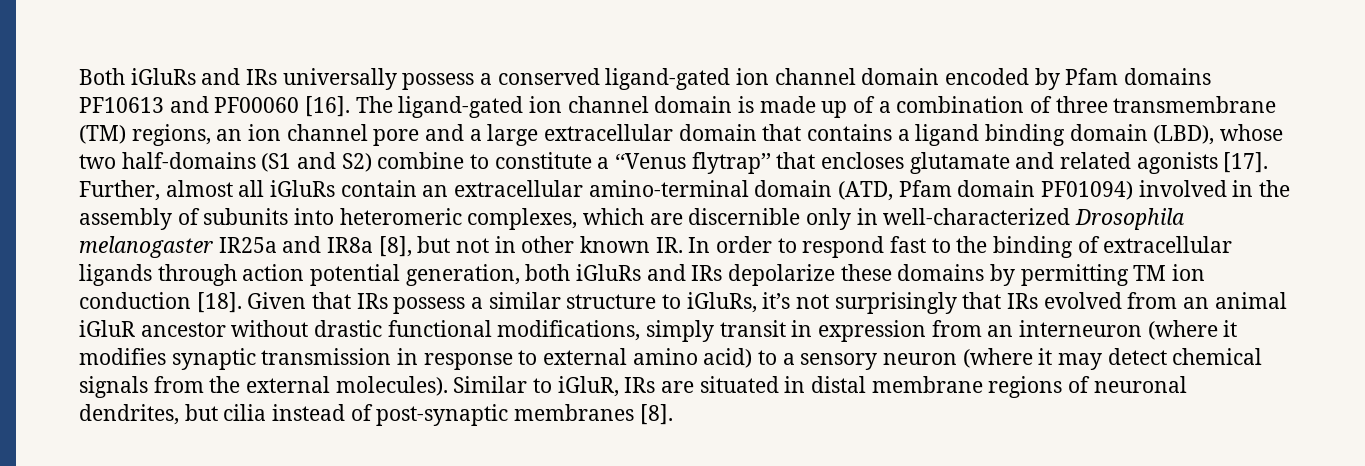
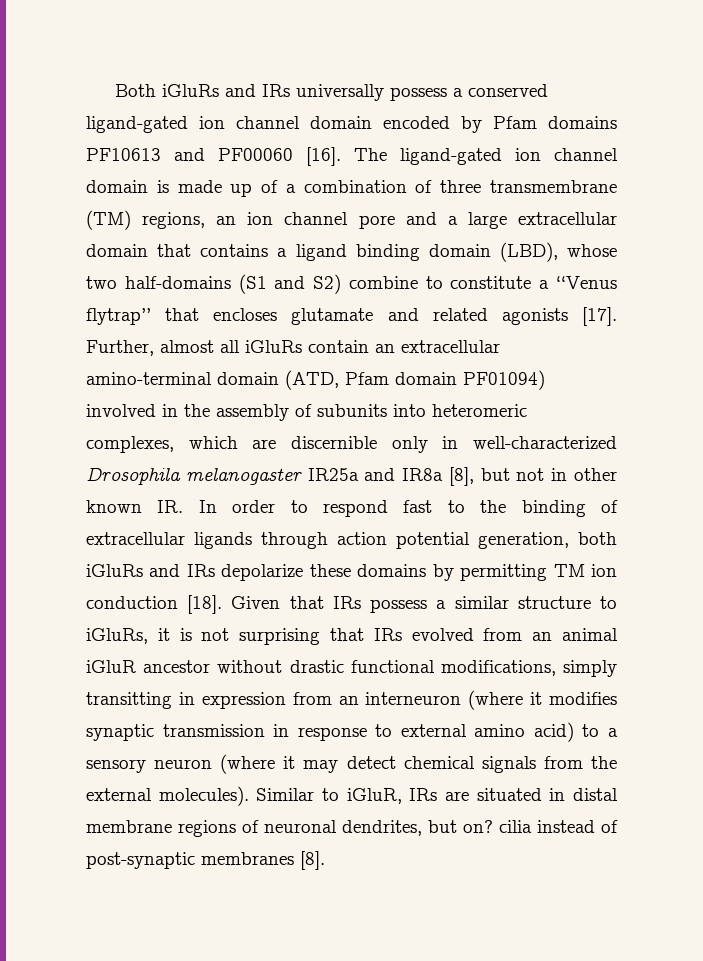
[762,292,957,314] it’s not surprisingly -> [157,628,321,645] it is not surprising
[719,320,786,337] transit -> [86,692,172,709] transitting
(218, 412) none -> [463,820,493,833] on?

